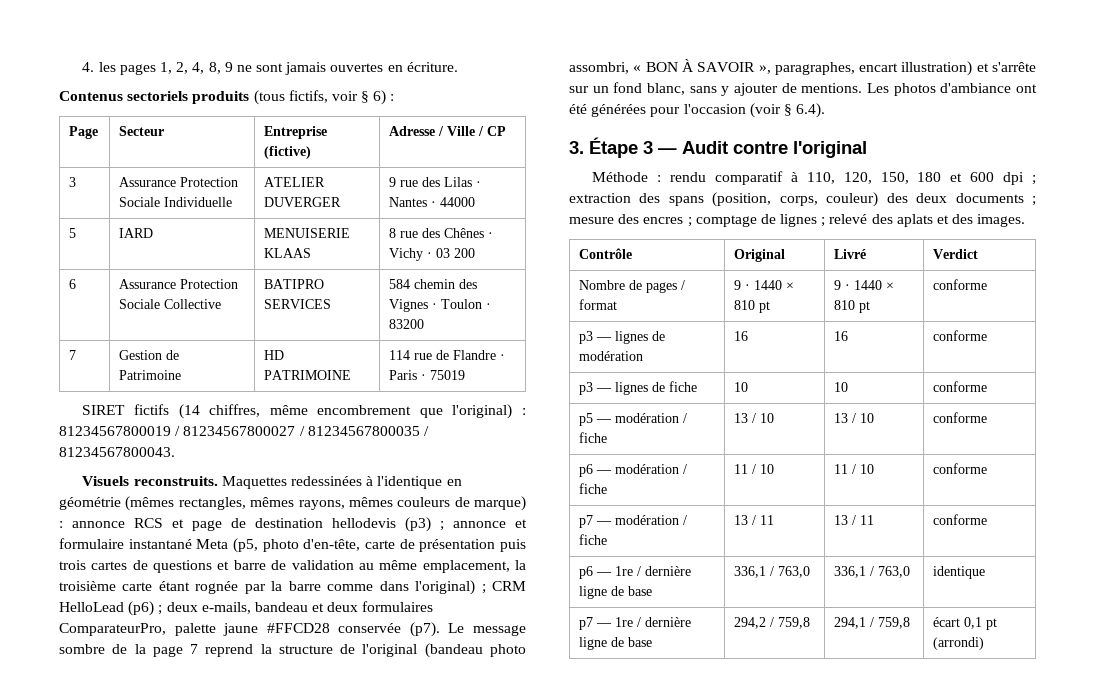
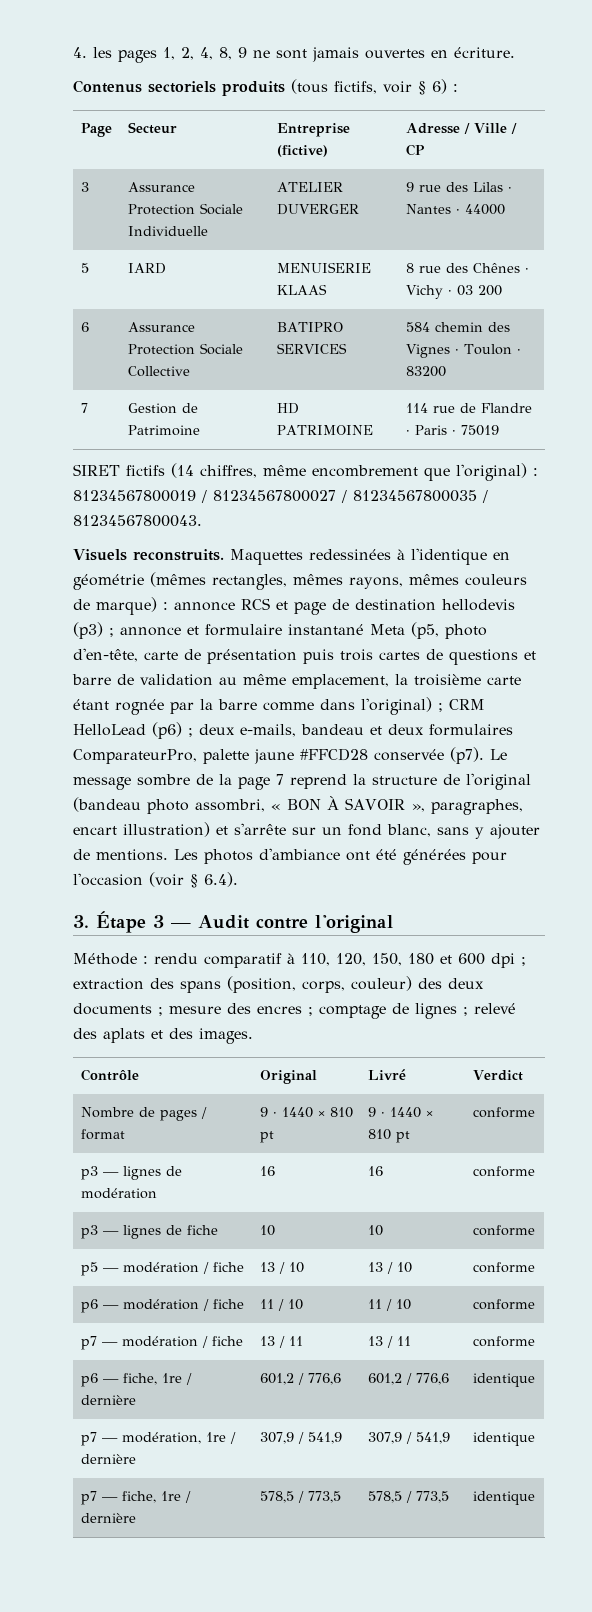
[615,566,692,576] [579,586,653,599] [734,566,811,578] [834,566,911,578] [933,566,986,579] [579,617,692,630] [579,637,653,650] [734,617,811,629] [834,617,911,629] [933,617,998,630] [933,637,985,650] 1re / dernière ligne de base | 336,1 / 763,0 | 336,1 / 763,0 | identique // p7 — 1re / dernière ligne de base | 294,2 / 759,8 | 294,1 / 759,8 | écart 0,1 pt (arrondi) -> [122,1373,192,1385] [80,1395,136,1405] [259,1373,341,1385] [367,1373,449,1385] [472,1373,535,1387] [80,1432,236,1446] [80,1454,136,1464] [259,1432,342,1444] [367,1432,450,1444] [472,1432,535,1446] [80,1491,191,1505] [80,1513,136,1523] [259,1491,341,1503] [367,1491,449,1503] [472,1491,535,1505] fiche, 1re / dernière | 601,2 / 776,6 | 601,2 / 776,6 | identique // p7 — modération, 1re / dernière | 307,9 / 541,9 | 307,9 / 541,9 | identique // p7 — fiche, 1re / dernière | 578,5 / 773,5 | 578,5 / 773,5 | identique

